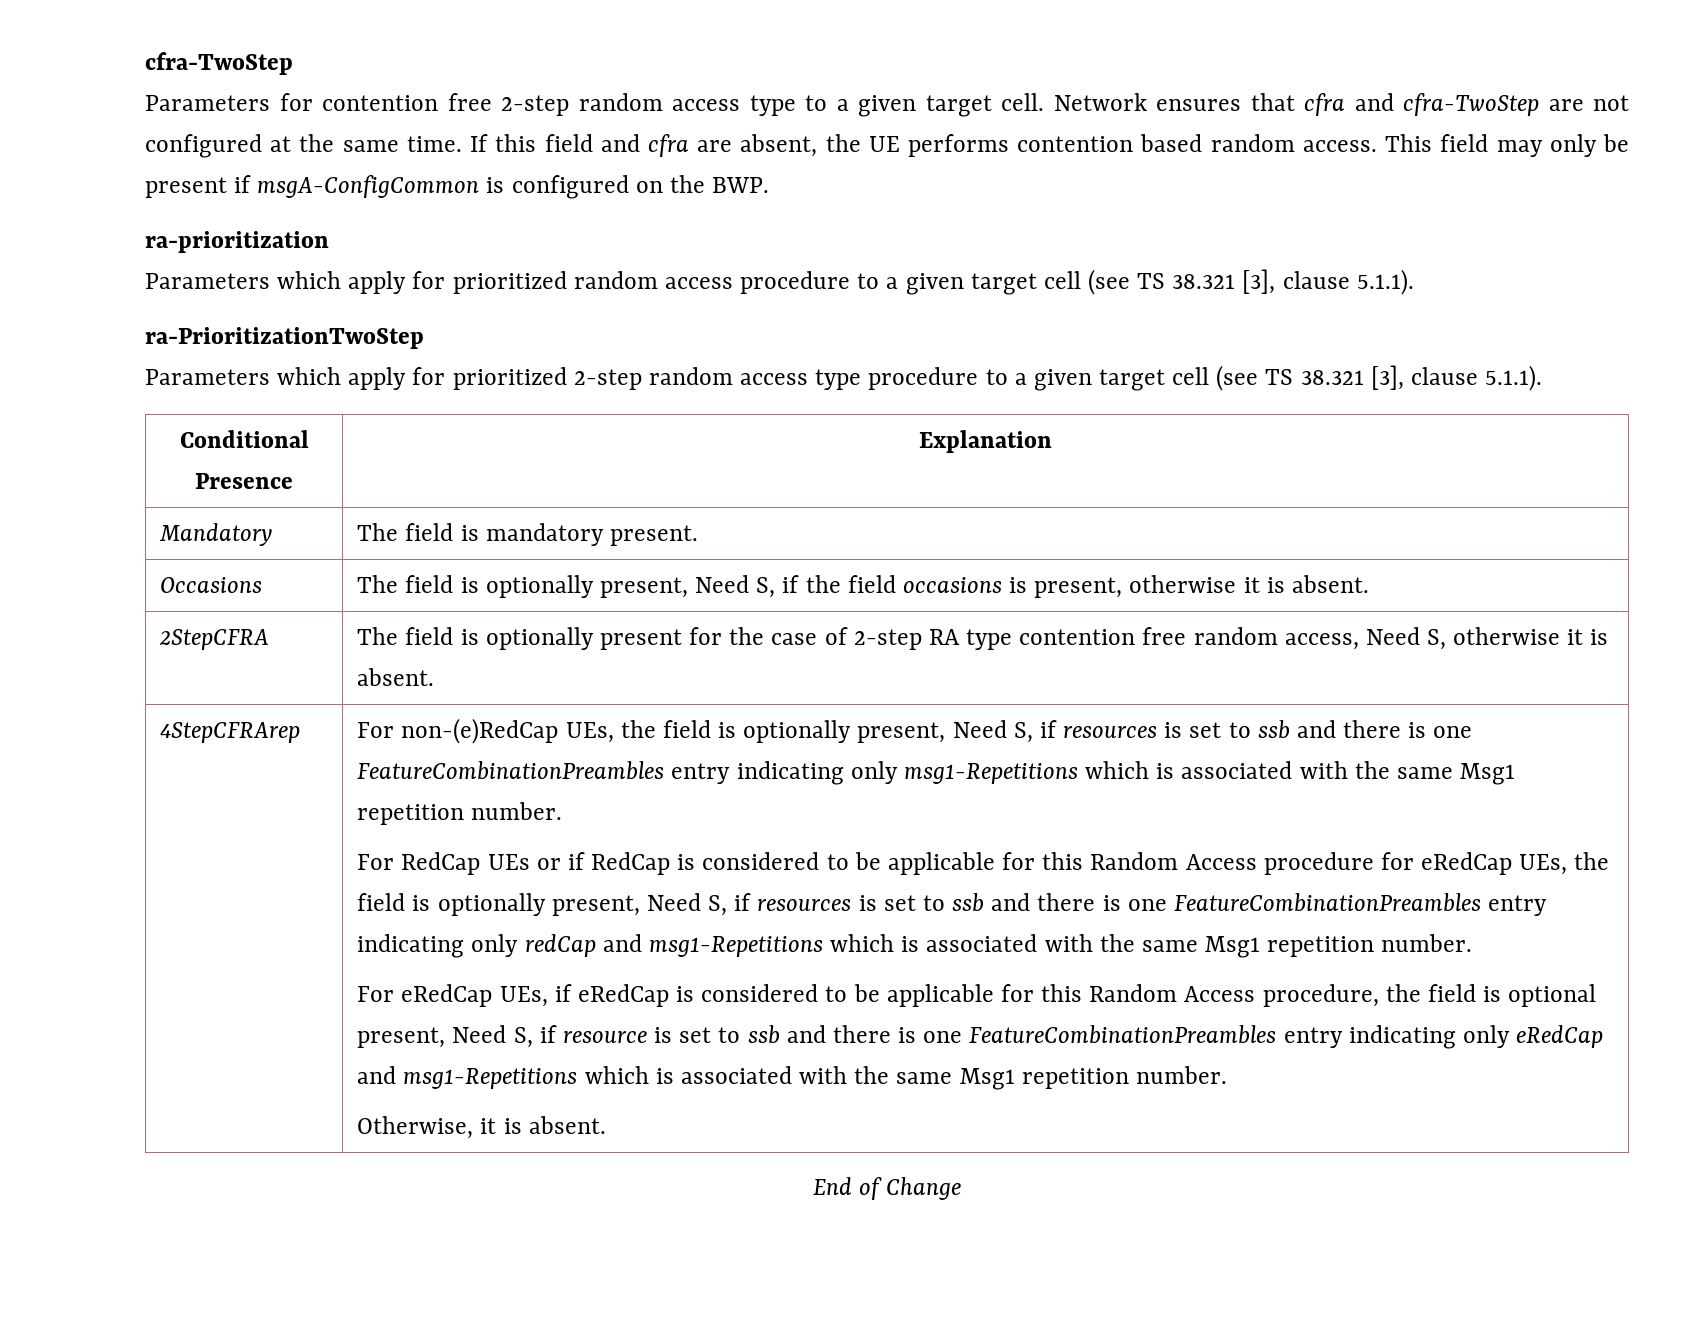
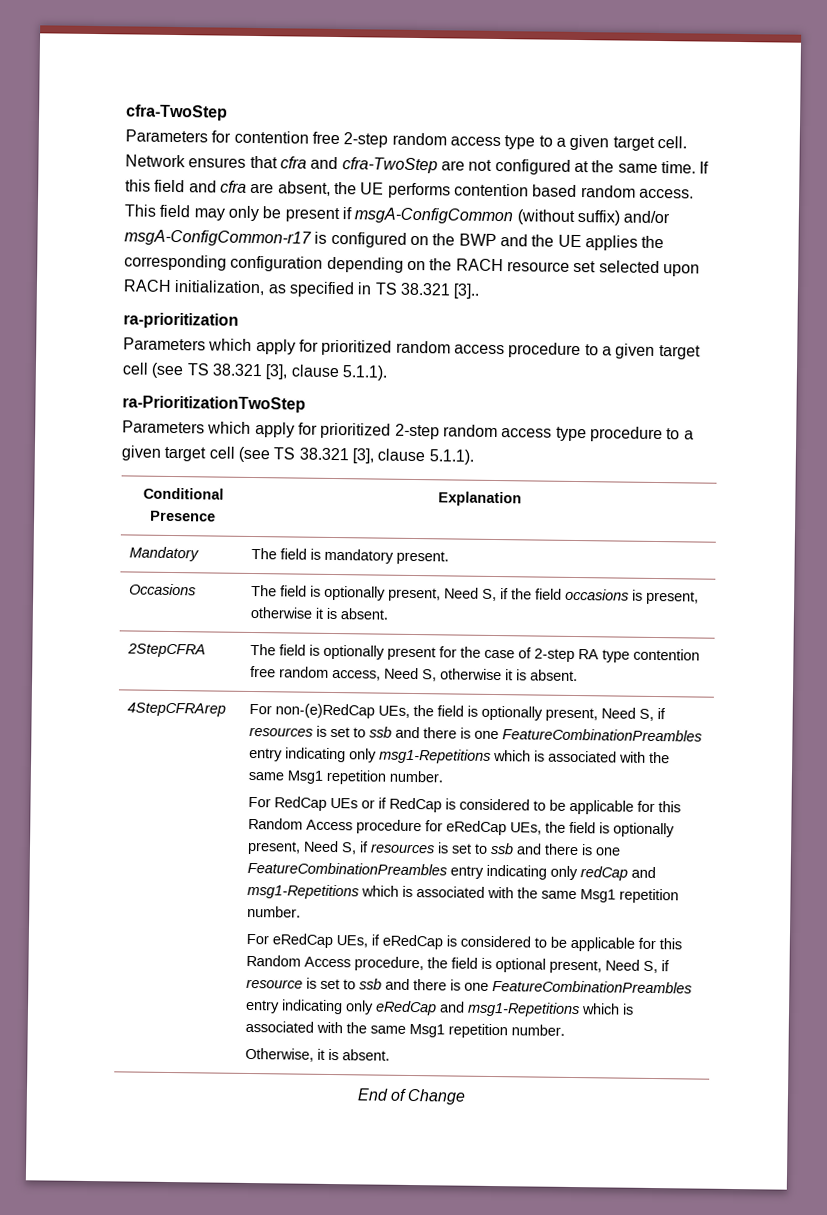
[486,175,770,199] is configured on the BWP. -> [516,209,671,226] [124,229,665,251] [124,254,700,277] [123,279,481,299] (without suffix) and/or msgA-ConfigCommon-r17 is configured on the BWP and the UE applies the corresponding configuration depending on the RACH resource set selected upon RACH initialization, as specified in TS 38.321 [3]..

